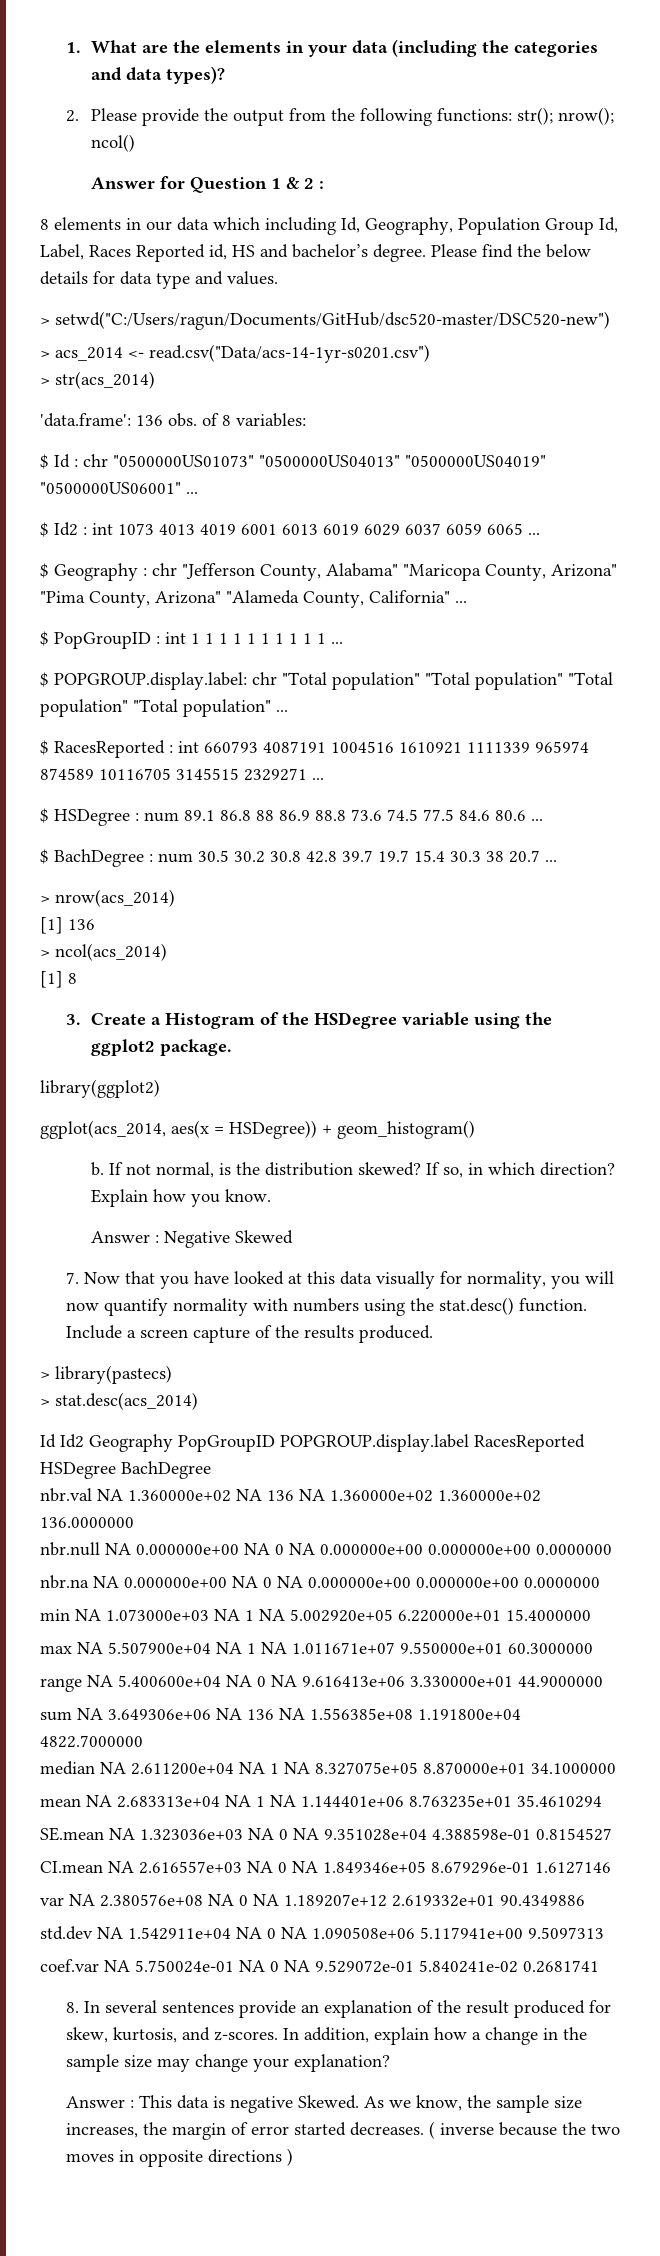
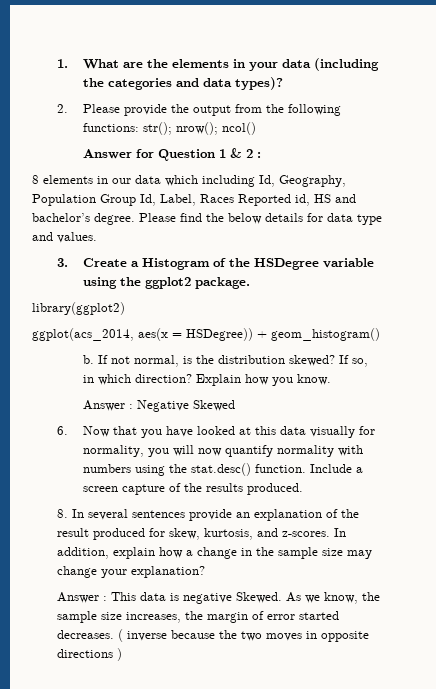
[40,311,610,330] [40,344,430,363] [40,371,155,389] [40,413,306,427] [40,454,546,469] [40,482,198,494] [40,522,540,537] [40,563,617,581] [40,590,467,608] [40,631,343,649] [40,672,613,690] [40,699,288,717] [40,740,589,758] [40,768,324,781] [40,808,543,826] [40,849,557,867] [40,889,175,907] [40,917,95,934] [40,943,167,961] [40,971,77,988] // > setwd("C:/Users/ragun/Documents/GitHub/dsc520-master/DSC520-new") // > acs_2014 <- read.csv("Data/acs-14-1yr-s0201.csv") // > str(acs_2014) // 'data.frame': 136 obs. of 8 variables: // $ Id : chr "0500000US01073" "0500000US04013" "0500000US04019" "0500000US06001" ... // $ Id2 : int 1073 4013 4019 6001 6013 6019 6029 6037 6059 6065 ... // $ Geography : chr "Jefferson County, Alabama" "Maricopa County, Arizona" "Pima County, Arizona" "Alameda County, California" ... // $ PopGroupID : int 1 1 1 1 1 1 1 1 1 1 ... // $ POPGROUP.display.label: chr "Total population" "Total population" "Total population" "Total population" ... // $ RacesReported : int 660793 4087191 1004516 1610921 1111339 965974 874589 10116705 3145515 2329271 ... // $ HSDegree : num 89.1 86.8 88 86.9 88.8 73.6 74.5 77.5 84.6 80.6 ... // $ BachDegree : num 30.5 30.2 30.8 42.8 39.7 19.7 15.4 30.3 38 20.7 ... // > nrow(acs_2014) // [1] 136 // > ncol(acs_2014) // [1] 8 -> (97, 237) none
[65,1272,79,1284] 7. -> [57,426,69,435] 6.
[40,1365,172,1384] [40,1392,198,1410] [40,1434,585,1452] [40,1461,211,1479] [40,1488,541,1502] [40,1517,134,1528] [40,1542,612,1556] [40,1575,600,1589] [40,1609,591,1622] [40,1642,593,1654] [40,1675,603,1692] [40,1708,521,1721] [40,1735,143,1748] [40,1761,616,1775] [40,1795,602,1808] [40,1827,612,1841] [40,1861,611,1874] [40,1894,585,1907] [40,1926,604,1940] [40,1959,599,1973] // > library(pastecs) // > stat.desc(acs_2014) // Id Id2 Geography PopGroupID POPGROUP.display.label RacesReported HSDegree BachDegree // nbr.val NA 1.360000e+02 NA 136 NA 1.360000e+02 1.360000e+02 136.0000000 // nbr.null NA 0.000000e+00 NA 0 NA 0.000000e+00 0.000000e+00 0.0000000 // nbr.na NA 0.000000e+00 NA 0 NA 0.000000e+00 0.000000e+00 0.0000000 // min NA 1.073000e+03 NA 1 NA 5.002920e+05 6.220000e+01 15.4000000 // max NA 5.507900e+04 NA 1 NA 1.011671e+07 9.550000e+01 60.3000000 // range NA 5.400600e+04 NA 0 NA 9.616413e+06 3.330000e+01 44.9000000 // sum NA 3.649306e+06 NA 136 NA 1.556385e+08 1.191800e+04 4822.7000000 // median NA 2.611200e+04 NA 1 NA 8.327075e+05 8.870000e+01 34.1000000 // mean NA 2.683313e+04 NA 1 NA 1.144401e+06 8.763235e+01 35.4610294 // SE.mean NA 1.323036e+03 NA 0 NA 9.351028e+04 4.388598e-01 0.8154527 // CI.mean NA 2.616557e+03 NA 0 NA 1.849346e+05 8.679296e-01 1.6127146 // var NA 2.380576e+08 NA 0 NA 1.189207e+12 2.619332e+01 90.4349886 // std.dev NA 1.542911e+04 NA 0 NA 1.090508e+06 5.117941e+00 9.5097313 // coef.var NA 5.750024e-01 NA 0 NA 9.529072e-01 5.840241e-02 0.2681741 -> (303, 489) none

